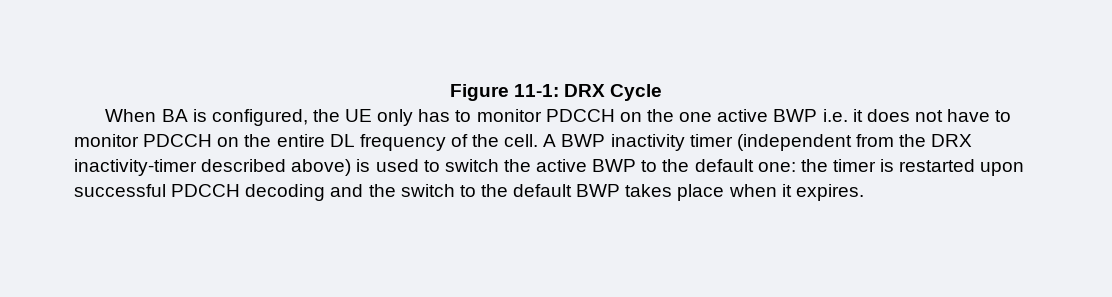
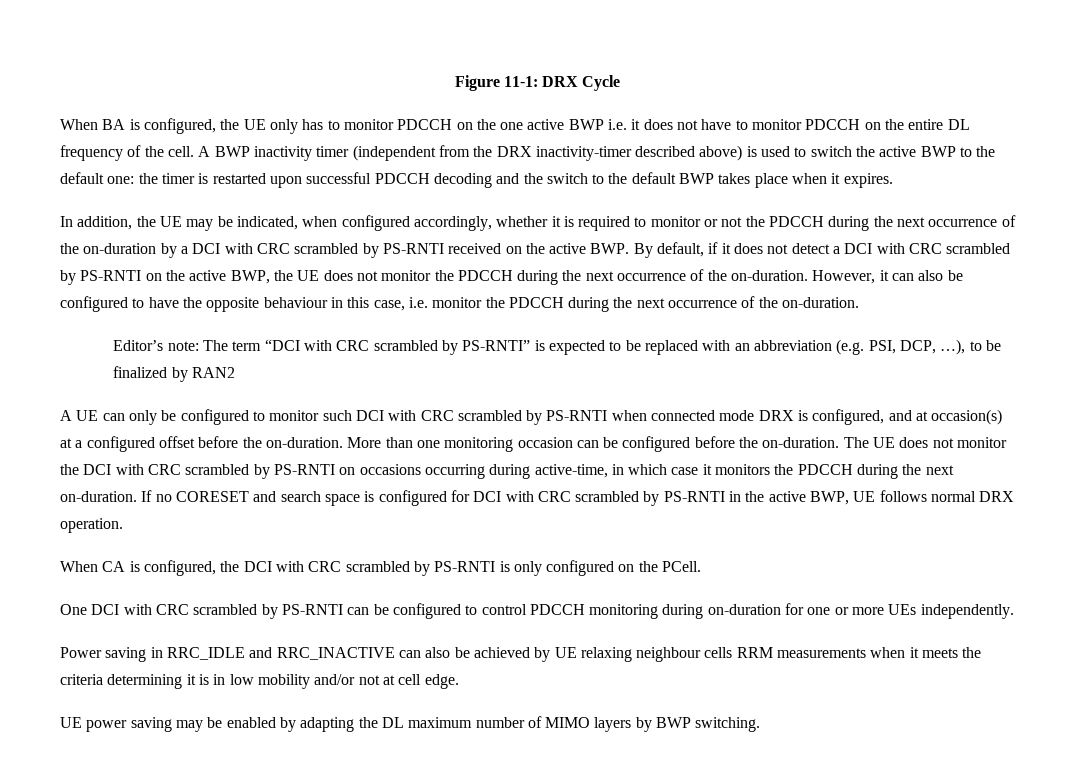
(864, 192) none -> [60,215,1016,231] [60,242,1011,258] [60,269,963,285] [60,296,860,312] [113,339,1001,355] [113,366,236,382] [60,409,1003,425] [60,436,1008,452] [60,464,954,479] [60,490,1015,506] [60,518,123,533] [60,560,702,576] [60,603,1014,619] [60,647,982,662] [60,674,459,689] [60,716,761,732] // In addition, the UE may be indicated, when configured accordingly, whether it is required to monitor or not the PDCCH during the next occurrence of the on-duration by a DCI with CRC scrambled by PS-RNTI received on the active BWP. By default, if it does not detect a DCI with CRC scrambled by PS-RNTI on the active BWP, the UE does not monitor the PDCCH during the next occurrence of the on-duration. However, it can also be configured to have the opposite behaviour in this case, i.e. monitor the PDCCH during the next occurrence of the on-duration. // Editor’s note: The term “DCI with CRC scrambled by PS-RNTI” is expected to be replaced with an abbreviation (e.g. PSI, DCP, …), to be finalized by RAN2 // A UE can only be configured to monitor such DCI with CRC scrambled by PS-RNTI when connected mode DRX is configured, and at occasion(s) at a configured offset before the on-duration. More than one monitoring occasion can be configured before the on-duration. The UE does not monitor the DCI with CRC scrambled by PS-RNTI on occasions occurring during active-time, in which case it monitors the PDCCH during the next on-duration. If no CORESET and search space is configured for DCI with CRC scrambled by PS-RNTI in the active BWP, UE follows normal DRX operation. // When CA is configured, the DCI with CRC scrambled by PS-RNTI is only configured on the PCell. // One DCI with CRC scrambled by PS-RNTI can be configured to control PDCCH monitoring during on-duration for one or more UEs independently. // Power saving in RRC_IDLE and RRC_INACTIVE can also be achieved by UE relaxing neighbour cells RRM measurements when it meets the criteria determining it is in low mobility and/or not at cell edge. // UE power saving may be enabled by adapting the DL maximum number of MIMO layers by BWP switching.

